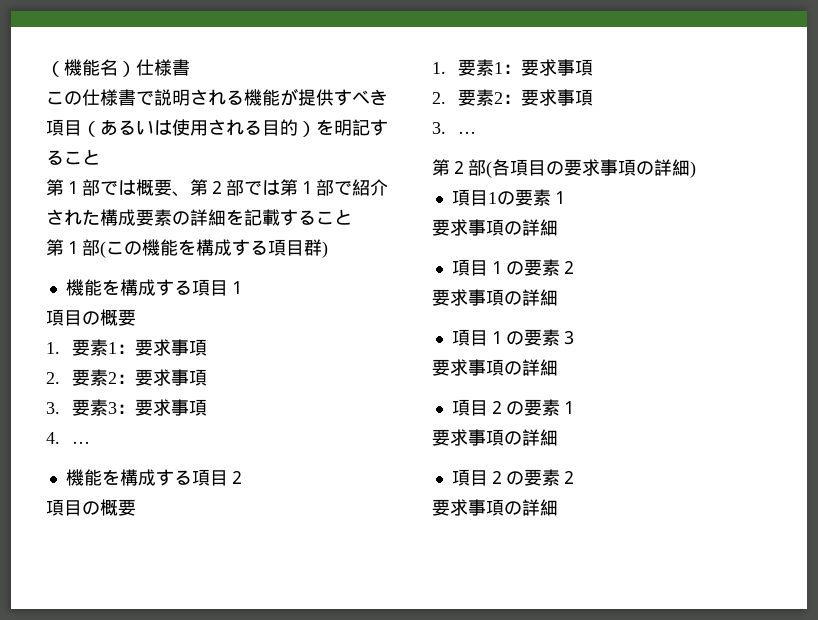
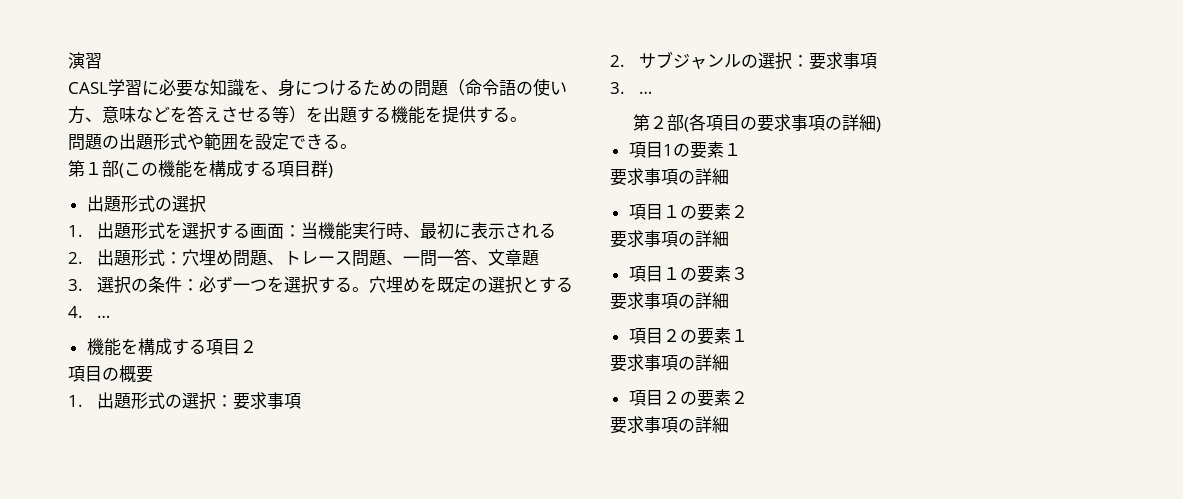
[46,59,190,77] [46,88,388,106] [46,119,388,137] [46,149,100,165] [46,179,388,197] [46,209,352,226] （機能名）仕様書 // この仕様書で説明される機能が提供すべき項目（あるいは使用される目的）を明記すること // 第１部では概要、第２部では第１部で紹介された構成要素の詳細を記載すること -> [68,52,102,69] [68,78,567,97] [68,105,527,124] [68,133,357,151] 演習 // CASL学習に必要な知識を、身につけるための問題（命令語の使い方、意味などを答えさせる等）を出題する機能を提供する。 // 問題の出題形式や範囲を設定できる。
[65,279,246,296] [46,309,136,326] [46,339,208,356] [46,369,208,386] [46,399,208,416] 機能を構成する項目１ // 項目の概要 // 1.要素1：要求事項 // 2.要素2：要求事項 // 3.要素3：要求事項 -> [86,195,206,213] [68,222,556,240] [68,248,539,267] [68,276,573,294] 出題形式の選択 // 1.出題形式を選択する画面：当機能実行時、最初に表示される // 2.出題形式：穴埋め問題、トレース問題、一問一答、文章題 // 3.選択の条件：必ず一つを選択する。穴埋めを既定の選択とする
[458,59,594,76] [432,89,504,106] 要素1：要求事項 // 2.要素2 -> [96,392,301,410] [610,51,792,70] 出題形式の選択：要求事項 // 2.サブジャンルの選択

